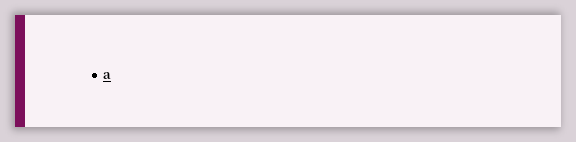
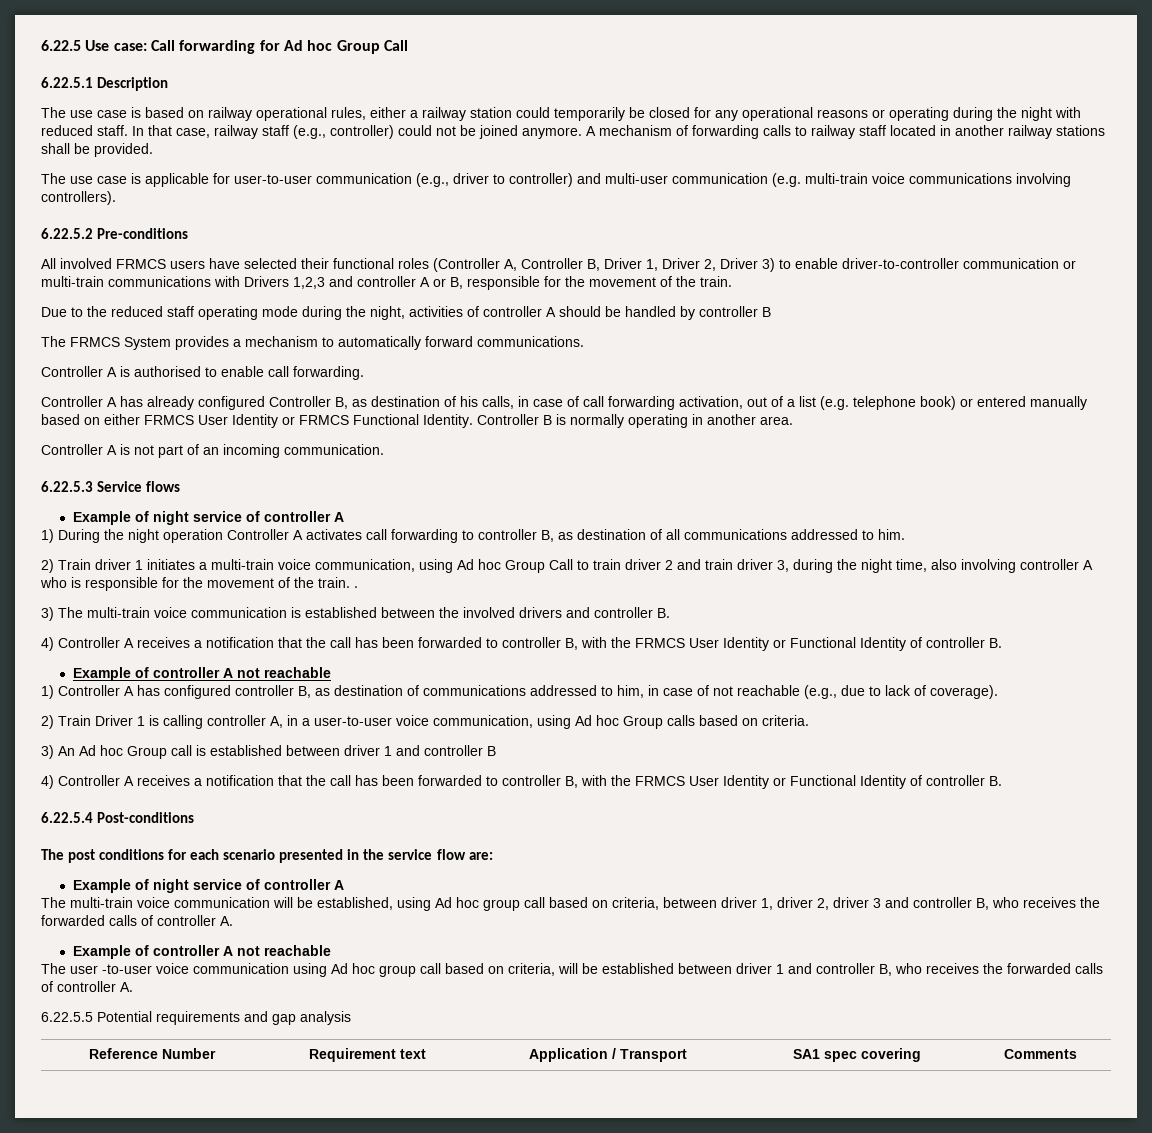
[103,72,112,79] a -> [41,40,408,54] [41,77,169,91] [41,107,1081,121] [41,125,1105,139] [41,143,153,157] [41,173,1071,187] [41,191,116,205] [41,228,189,239] [41,258,1076,272] [41,276,732,290] [41,306,771,320] [41,336,584,350] [41,366,364,380] [41,396,1087,410] [41,414,793,428] [41,444,384,458] [41,481,181,492] [72,511,344,525] [41,529,905,543] [41,559,1093,573] [40,577,358,591] [41,607,670,621] [41,637,1002,651] [72,667,331,681] [41,685,998,699] [41,715,809,729] [41,745,496,759] [41,775,1002,789] [41,812,195,823] [41,849,493,863] [72,879,344,893] [41,897,1100,911] [41,915,233,926] [72,945,331,959] [41,963,1103,977] [41,981,133,992] [41,1011,351,1025] [89,1048,216,1059] [308,1048,426,1062] [528,1048,687,1062] [792,1048,921,1062] [1003,1049,1077,1059] 6.22.5 Use case: Call forwarding for Ad hoc Group Call // 6.22.5.1 Description // The use case is based on railway operational rules, either a railway station could temporarily be closed for any operational reasons or operating during the night with reduced staff. In that case, railway staff (e.g., controller) could not be joined anymore. A mechanism of forwarding calls to railway staff located in another railway stations shall be provided. // The use case is applicable for user-to-user communication (e.g., driver to controller) and multi-user communication (e.g. multi-train voice communications involving controllers). // 6.22.5.2 Pre-conditions // All involved FRMCS users have selected their functional roles (Controller A, Controller B, Driver 1, Driver 2, Driver 3) to enable driver-to-controller communication or multi-train communications with Drivers 1,2,3 and controller A or B, responsible for the movement of the train. // Due to the reduced staff operating mode during the night, activities of controller A should be handled by controller B // The FRMCS System provides a mechanism to automatically forward communications. // Controller A is authorised to enable call forwarding. // Controller A has already configured Controller B, as destination of his calls, in case of call forwarding activation, out of a list (e.g. telephone book) or entered manually based on either FRMCS User Identity or FRMCS Functional Identity. Controller B is normally operating in another area. // Controller A is not part of an incoming communication. // 6.22.5.3 Service flows // Example of night service of controller A // 1) During the night operation Controller A activates call forwarding to controller B, as destination of all communications addressed to him. // 2) Train driver 1 initiates a multi-train voice communication, using Ad hoc Group Call to train driver 2 and train driver 3, during the night time, also involving controller A who is responsible for the movement of the train. . // 3) The multi-train voice communication is established between the involved drivers and controller B. // 4) Controller A receives a notification that the call has been forwarded to controller B, with the FRMCS User Identity or Functional Identity of controller B. // Example of controller A not reachable // 1) Controller A has configured controller B, as destination of communications addressed to him, in case of not reachable (e.g., due to lack of coverage). // 2) Train Driver 1 is calling controller A, in a user-to-user voice communication, using Ad hoc Group calls based on criteria. // 3) An Ad hoc Group call is established between driver 1 and controller B // 4) Controller A receives a notification that the call has been forwarded to controller B, with the FRMCS User Identity or Functional Identity of controller B. // 6.22.5.4 Post-conditions // The post conditions for each scenario presented in the service flow are: // Example of night service of controller A // The multi-train voice communication will be established, using Ad hoc group call based on criteria, between driver 1, driver 2, driver 3 and controller B, who receives the forwarded calls of controller A. // Example of controller A not reachable // The user -to-user voice communication using Ad hoc group call based on criteria, will be established between driver 1 and controller B, who receives the forwarded calls of controller A. // 6.22.5.5 Potential requirements and gap analysis // Reference Number | Requirement text | Application / Transport | SA1 spec covering | Comments

